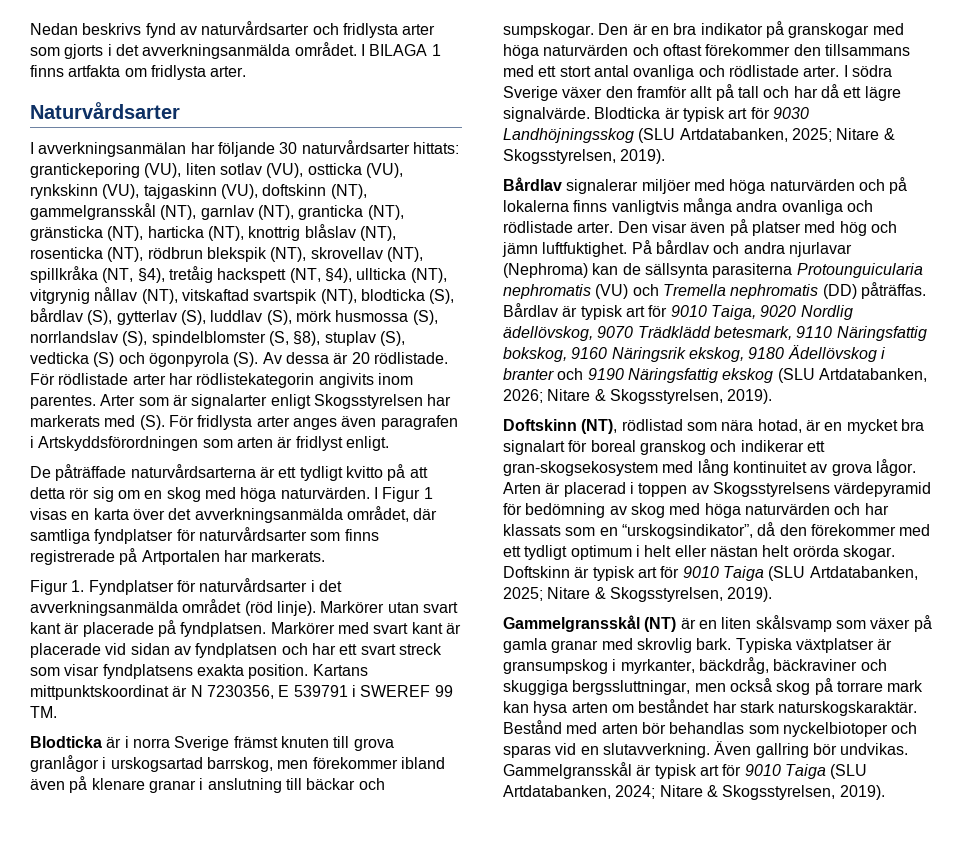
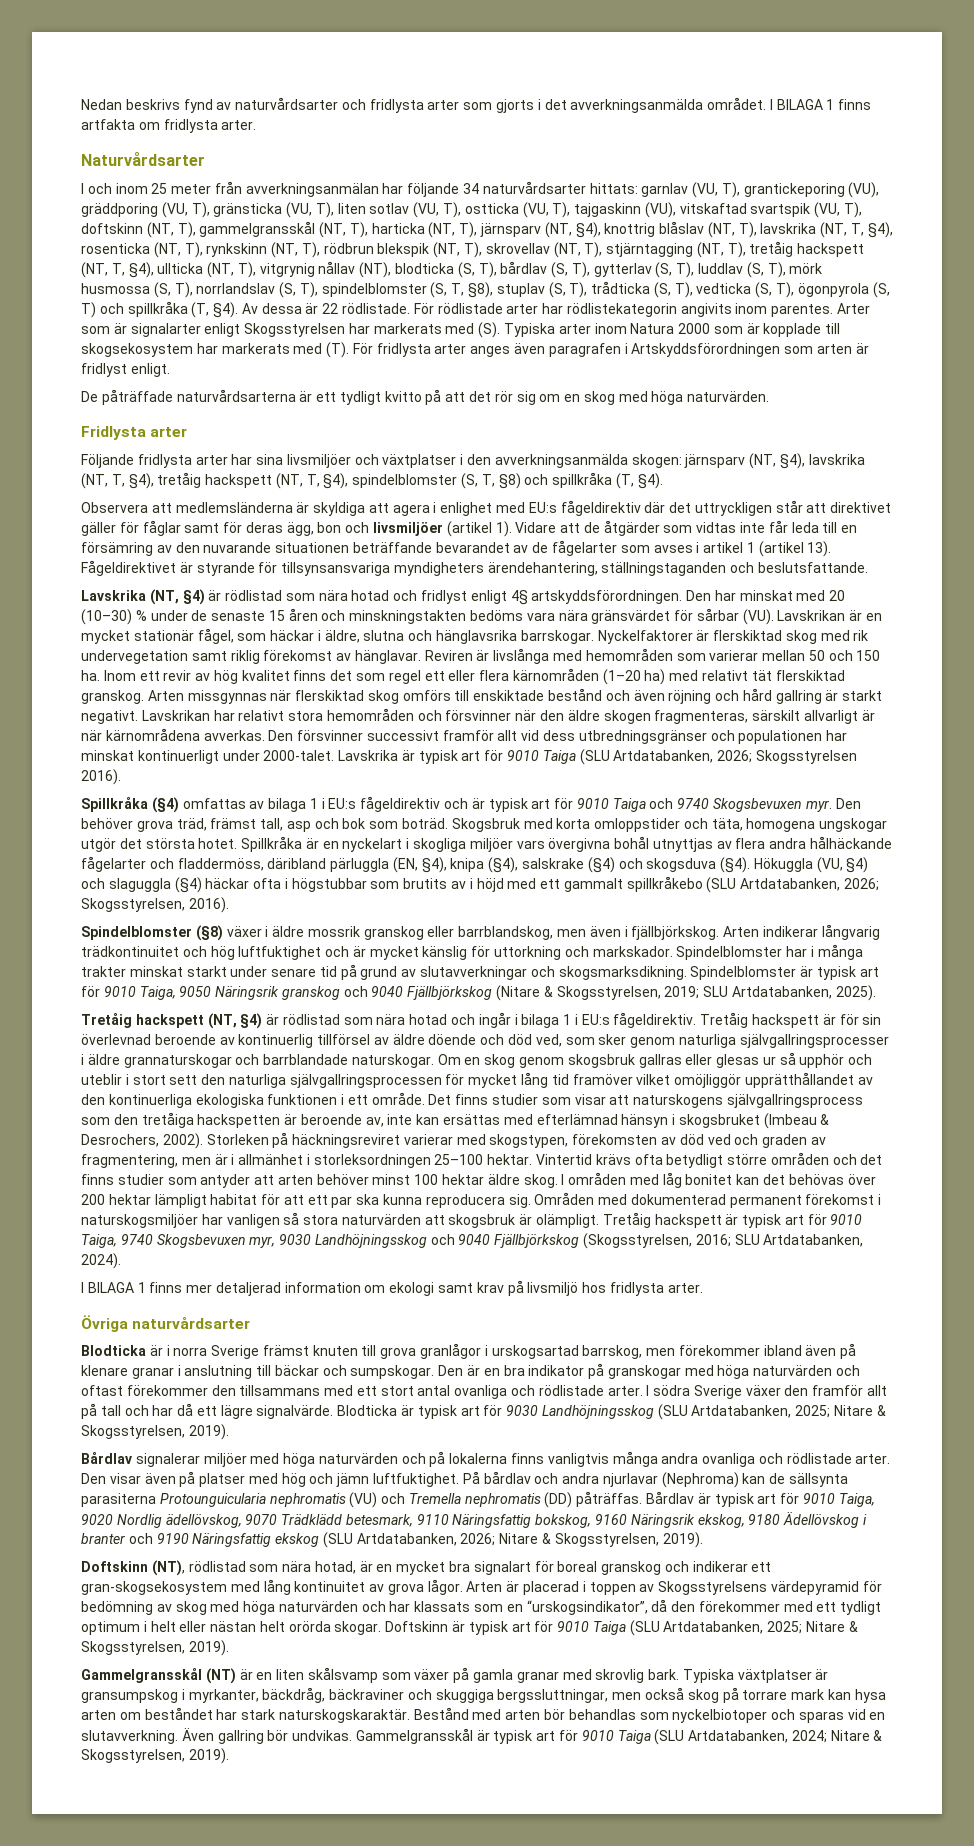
(34, 148) none -> [87,181,242,194] och inom 25 meter från
[279,142,298,154] 30 -> [463,183,480,194] 34
[30,163,403,178] [30,184,367,199] [30,203,404,220] [30,224,396,241] [30,247,423,262] [30,266,321,283] grantickeporing (VU), liten sotlav (VU), ostticka (VU), rynkskinn (VU), tajgaskinn (VU), doftskinn (NT), gammelgransskål (NT), garnlav (NT), granticka (NT), gränsticka (NT), harticka (NT), knottrig blåslav (NT), rosenticka (NT), rödbrun blekspik (NT), skrovellav (NT), spillkråka (NT, §4), tretåig hackspett (NT, -> [641,182,880,198] [81,202,863,218] [81,221,893,238] [81,241,865,258] [81,262,125,278] garnlav (VU, T), grantickeporing (VU), gräddporing (VU, T), gränsticka (VU, T), liten sotlav (VU, T), ostticka (VU, T), tajgaskinn (VU), vitskaftad svartspik (VU, T), doftskinn (NT, T), gammelgransskål (NT, T), harticka (NT, T), järnsparv (NT, §4), knottrig blåslav (NT, T), lavskrika (NT, T, §4), rosenticka (NT, T), rynkskinn (NT, T), rödbrun blekspik (NT, T), skrovellav (NT, T), stjärntagging (NT, T), tretåig hackspett (NT, T,
[410,268,447,283] (NT), -> [207,262,256,278] (NT, T),
[181,289,455,304] [30,308,438,325] [30,331,289,346] vitskaftad svartspik (NT), blodticka (S), bårdlav (S), gytterlav (S), luddlav (S), mörk husmossa (S), norrlandslav (S), spindelblomster (S, -> [395,261,823,278] [81,282,465,298] blodticka (S, T), bårdlav (S, T), gytterlav (S, T), luddlav (S, T), mörk husmossa (S, T), norrlandslav (S, T), spindelblomster (S, T,
[379,331,405,346] [30,352,259,367] (S), vedticka (S) och ögonpyrola (S). -> [548,281,890,298] [81,301,239,318] (S, T), trådticka (S, T), vedticka (S, T), ögonpyrola (S, T) och spillkråka (T, §4).
[351,352,370,364] 20 -> [322,303,339,314] 22
(165, 422) none -> [504,323,841,337] [81,342,350,358] Typiska arter inom Natura 2000 som är kopplade till skogsekosystem har markerats med (T).
[30,487,65,499] detta -> [469,391,492,402] det
[373,487,433,502] [30,506,438,523] [30,527,379,544] [30,548,326,565] [30,578,342,595] [30,599,458,616] [30,620,461,637] [30,643,442,658] [30,664,368,679] [30,685,453,700] [30,706,57,718] I Figur 1 visas en karta över det avverkningsanmälda området, där samtliga fyndplatser för naturvårdsarter som finns registrerade på Artportalen har markerats. // Figur 1. Fyndplatser för naturvårdsarter i det avverkningsanmälda området (röd linje). Markörer utan svart kant är placerade på fyndplatsen. Markörer med svart kant är placerade vid sidan av fyndplatsen och har ett svart streck som visar fyndplatsens exakta position. Kartans mittpunktskoordinat är N 7230356, E 539791 i SWEREF 99 TM. -> [81,426,188,440] [81,453,865,469] [81,472,663,489] [81,500,892,516] [81,520,858,537] [81,540,832,557] [81,560,869,576] [81,589,846,605] [81,608,883,625] [81,628,869,644] [81,648,881,664] [81,668,845,685] [81,688,883,704] [81,708,875,724] [81,728,848,744] [81,749,857,765] [81,769,121,785] [81,796,861,813] [81,818,888,832] [81,836,893,852] [81,856,869,873] [81,876,880,893] [81,897,229,913] [81,924,880,941] [81,944,863,960] [81,964,879,980] [81,985,876,1001] [81,1012,882,1029] [81,1034,889,1048] [81,1052,873,1068] [81,1072,873,1088] [81,1092,863,1108] [81,1112,830,1129] [81,1132,826,1149] [81,1152,883,1168] [81,1172,876,1188] [81,1192,882,1208] [81,1212,863,1228] [81,1233,864,1249] [81,1253,121,1269] [81,1280,703,1296] [81,1315,251,1332] // Fridlysta arter // Följande fridlysta arter har sina livsmiljöer och växtplatser i den avverkningsanmälda skogen: järnsparv (NT, §4), lavskrika (NT, T, §4), tretåig hackspett (NT, T, §4), spindelblomster (S, T, §8) och spillkråka (T, §4). // Observera att medlemsländerna är skyldiga att agera i enlighet med EU:s fågeldirektiv där det uttryckligen står att direktivet gäller för fåglar samt för deras ägg, bon och livsmiljöer (artikel 1). Vidare att de åtgärder som vidtas inte får leda till en försämring av den nuvarande situationen beträffande bevarandet av de fågelarter som avses i artikel 1 (artikel 13). Fågeldirektivet är styrande för tillsynsansvariga myndigheters ärendehantering, ställningstaganden och beslutsfattande. // Lavskrika (NT, §4) är rödlistad som nära hotad och fridlyst enligt 4§ artskyddsförordningen. Den har minskat med 20 (10–30) % under de senaste 15 åren och minskningstakten bedöms vara nära gränsvärdet för sårbar (VU). Lavskrikan är en mycket stationär fågel, som häckar i äldre, slutna och hänglavsrika barrskogar. Nyckelfaktorer är flerskiktad skog med rik undervegetation samt riklig förekomst av hänglavar. Reviren är livslånga med hemområden som varierar mellan 50 och 150 ha. Inom ett revir av hög kvalitet finns det som regel ett eller flera kärnområden (1–20 ha) med relativt tät flerskiktad granskog. Arten missgynnas när flerskiktad skog omförs till enskiktade bestånd och även röjning och hård gallring är starkt negativt. Lavskrikan har relativt stora hemområden och försvinner när den äldre skogen fragmenteras, särskilt allvarligt är när kärnområdena avverkas. Den försvinner successivt framför allt vid dess utbredningsgränser och populationen har minskat kontinuerligt under 2000-talet. Lavskrika är typisk art för 9010 Taiga (SLU Artdatabanken, 2026; Skogsstyrelsen 2016). // Spillkråka (§4) omfattas av bilaga 1 i EU:s fågeldirektiv och är typisk art för 9010 Taiga och 9740 Skogsbevuxen myr. Den behöver grova träd, främst tall, asp och bok som boträd. Skogsbruk med korta omloppstider och täta, homogena ungskogar utgör det största hotet. Spillkråka är en nyckelart i skogliga miljöer vars övergivna bohål utnyttjas av flera andra hålhäckande fågelarter och fladdermöss, däribland pärluggla (EN, §4), knipa (§4), salskrake (§4) och skogsduva (§4). Hökuggla (VU, §4) och slaguggla (§4) häckar ofta i högstubbar som brutits av i höjd med ett gammalt spillkråkebo (SLU Artdatabanken, 2026; Skogsstyrelsen, 2016). // Spindelblomster (§8) växer i äldre mossrik granskog eller barrblandskog, men även i fjällbjörkskog. Arten indikerar långvarig trädkontinuitet och hög luftfuktighet och är mycket känslig för uttorkning och markskador. Spindelblomster har i många trakter minskat starkt under senare tid på grund av slutavverkningar och skogsmarksdikning. Spindelblomster är typisk art för 9010 Taiga, 9050 Näringsrik granskog och 9040 Fjällbjörkskog (Nitare & Skogsstyrelsen, 2019; SLU Artdatabanken, 2025). // Tretåig hackspett (NT, §4) är rödlistad som nära hotad och ingår i bilaga 1 i EU:s fågeldirektiv. Tretåig hackspett är för sin överlevnad beroende av kontinuerlig tillförsel av äldre döende och död ved, som sker genom naturliga självgallringsprocesser i äldre grannaturskogar och barrblandade naturskogar. Om en skog genom skogsbruk gallras eller glesas ur så upphör och uteblir i stort sett den naturliga självgallringsprocessen för mycket lång tid framöver vilket omöjliggör upprätthållandet av den kontinuerliga ekologiska funktionen i ett område. Det finns studier som visar att naturskogens självgallringsprocess som den tretåiga hackspetten är beroende av, inte kan ersättas med efterlämnad hänsyn i skogsbruket (Imbeau & Desrochers, 2002). Storleken på häckningsreviret varierar med skogstypen, förekomsten av död ved och graden av fragmentering, men är i allmänhet i storleksordningen 25–100 hektar. Vintertid krävs ofta betydligt större områden och det finns studier som antyder att arten behöver minst 100 hektar äldre skog. I områden med låg bonitet kan det behövas över 200 hektar lämpligt habitat för att ett par ska kunna reproducera sig. Områden med dokumenterad permanent förekomst i naturskogsmiljöer har vanligen så stora naturvärden att skogsbruk är olämpligt. Tretåig hackspett är typisk art för 9010 Taiga, 9740 Skogsbevuxen myr, 9030 Landhöjningsskog och 9040 Fjällbjörkskog (Skogsstyrelsen, 2016; SLU Artdatabanken, 2024). // I BILAGA 1 finns mer detaljerad information om ekologi samt krav på livsmiljö hos fridlysta arter. // Övriga naturvårdsarter

